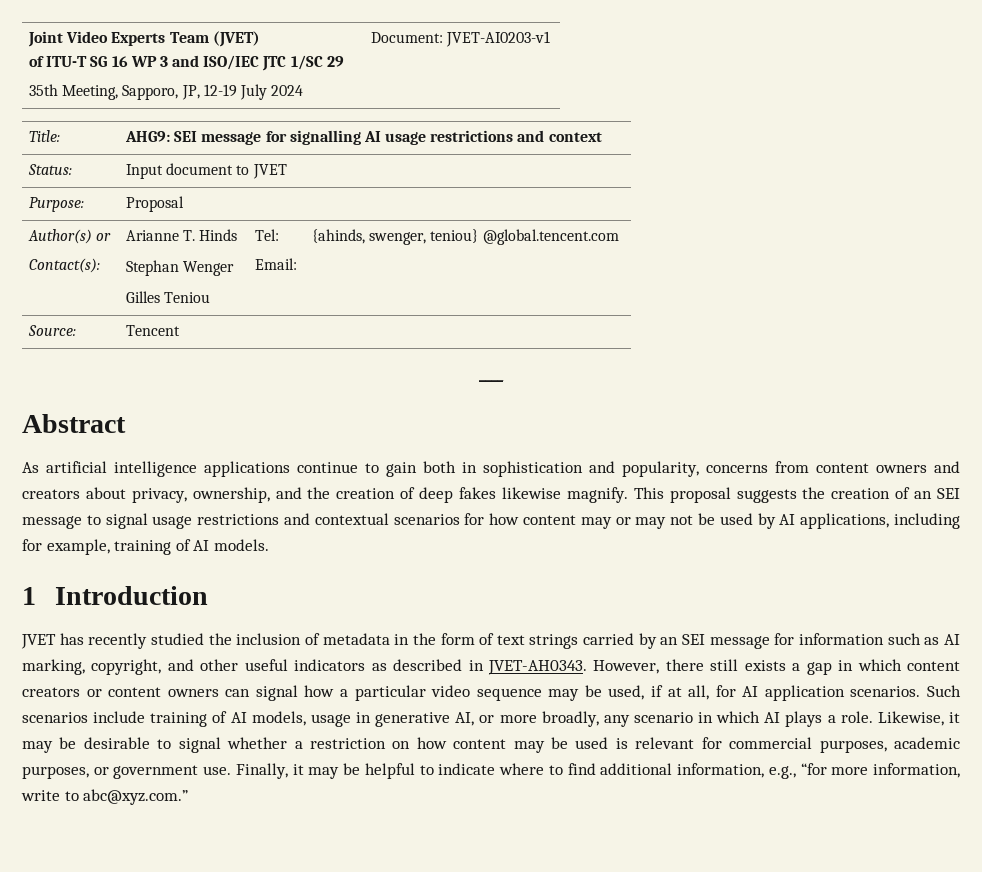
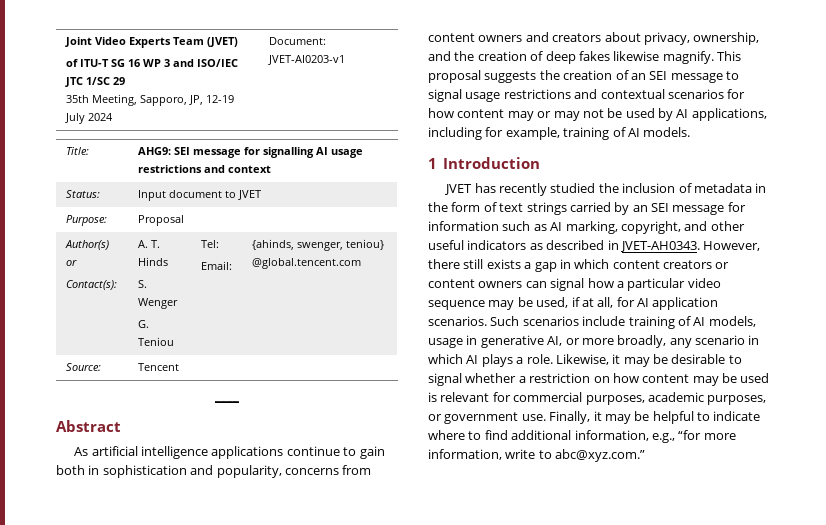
[125,230,179,241] Arianne -> [137,240,148,248] A.
[125,260,179,276] Stephan -> [137,280,147,288] S.
[125,291,160,303] Gilles -> [137,320,149,328] G.

